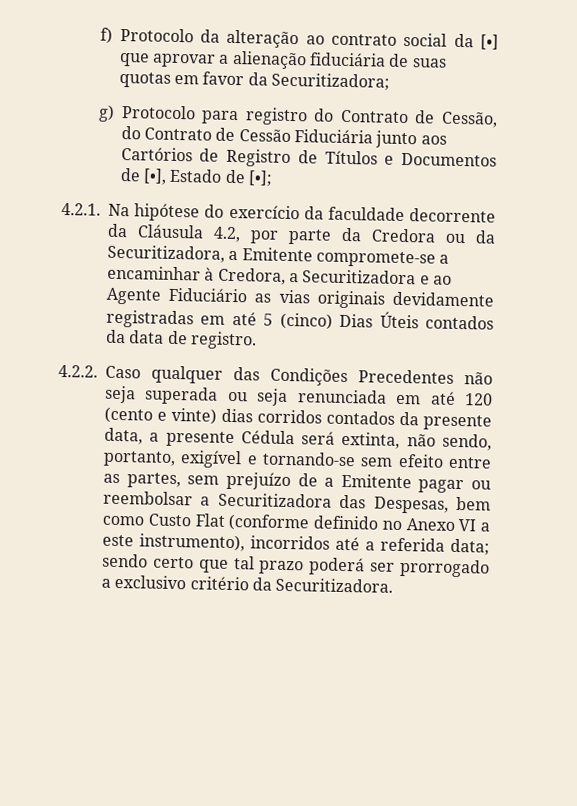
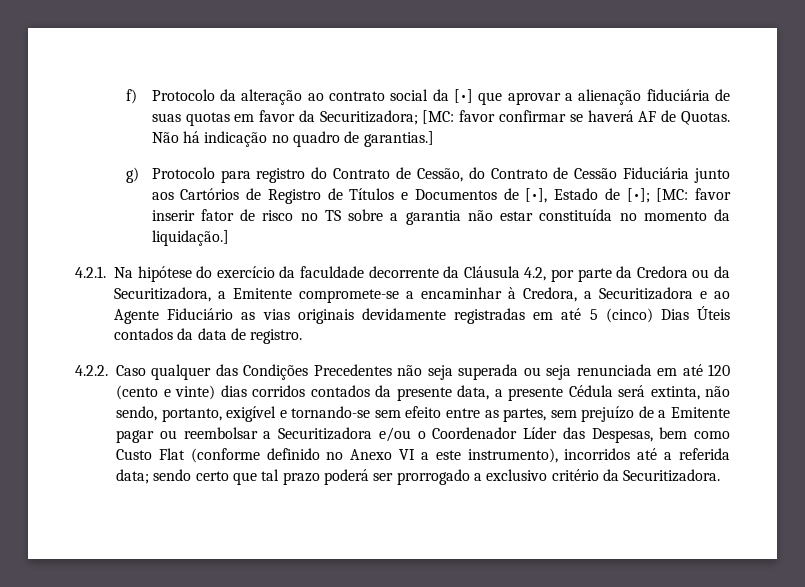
(390, 81) none -> [422,110,731,125] [151,131,434,147] [MC: favor confirmar se haverá AF de Quotas. Não há indicação no quadro de garantias.]
(273, 178) none -> [656,188,732,202] [151,209,731,225] [151,230,229,246] [MC: favor inserir fator de risco no TS sobre a garantia não estar constituída no momento da liquidação.]
(332, 500) none -> [378,427,557,442] e/ou o Coordenador Líder

